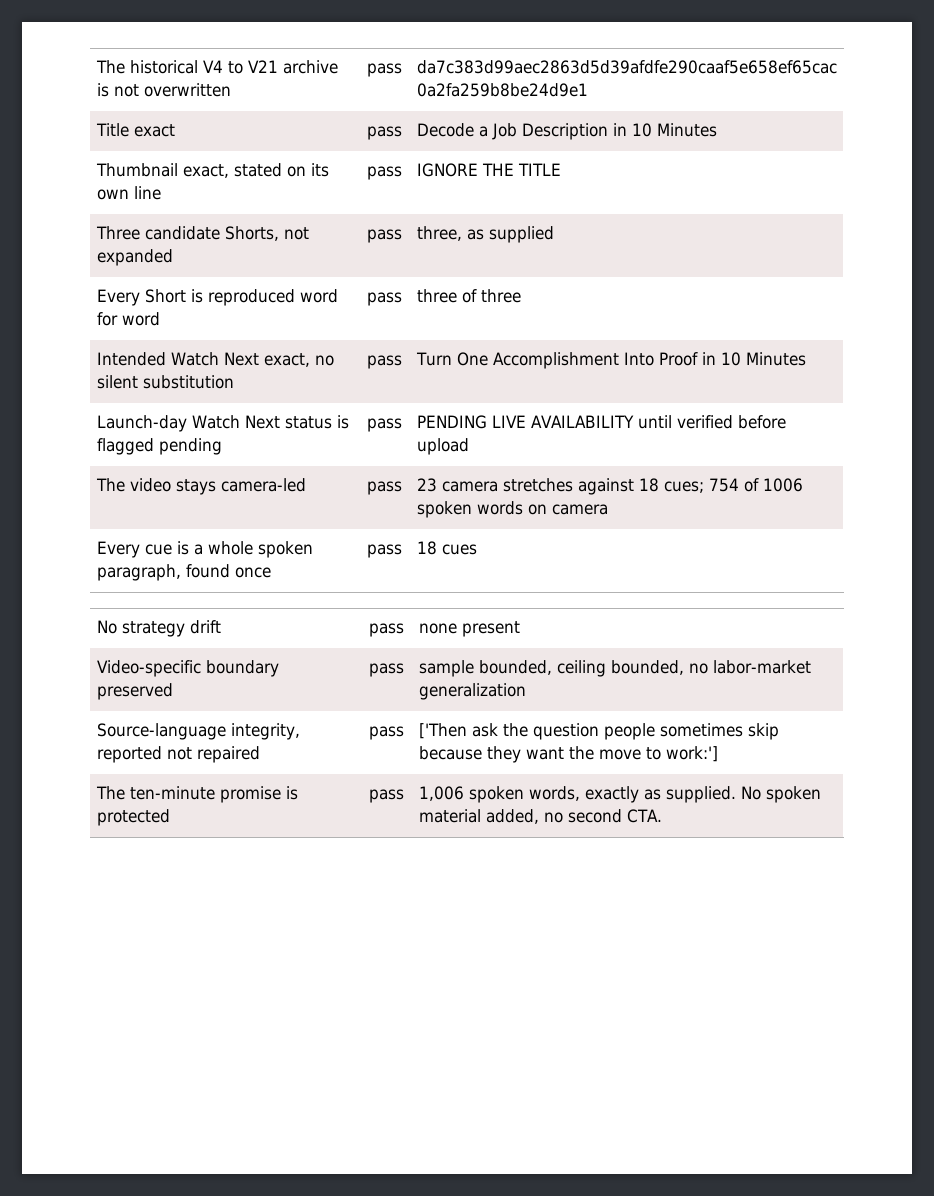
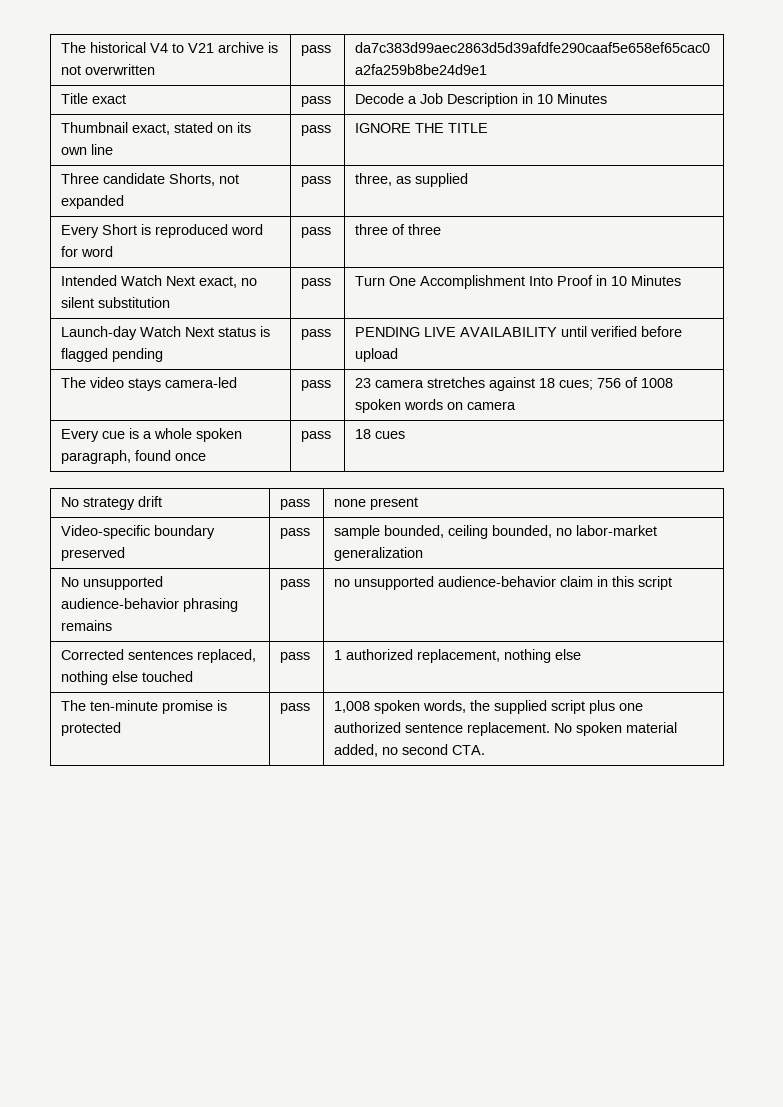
[708,478,803,492] 754 of 1006 -> [597,377,674,388] 756 of 1008
[96,723,300,740] [96,746,260,763] [368,726,404,740] [418,723,779,740] [418,746,718,763] Source-language integrity, reported not repaired | pass | ['Then ask the question people sometimes skip because they want the move to work:'] -> [61,576,164,590] [61,598,239,612] [61,620,113,631] [280,579,311,590] [334,576,673,590] [61,649,257,663] [61,671,194,685] [280,652,311,663] [334,649,582,663] No unsupported audience-behavior phrasing remains | pass | no unsupported audience-behavior claim in this script // Corrected sentences replaced, nothing else touched | pass | 1 authorized replacement, nothing else
[418,786,464,801] 1,006 -> [334,701,371,713] 1,008
[584,786,736,803] exactly as supplied. -> [470,700,644,714] [334,722,551,736] the supplied script plus one authorized sentence replacement.

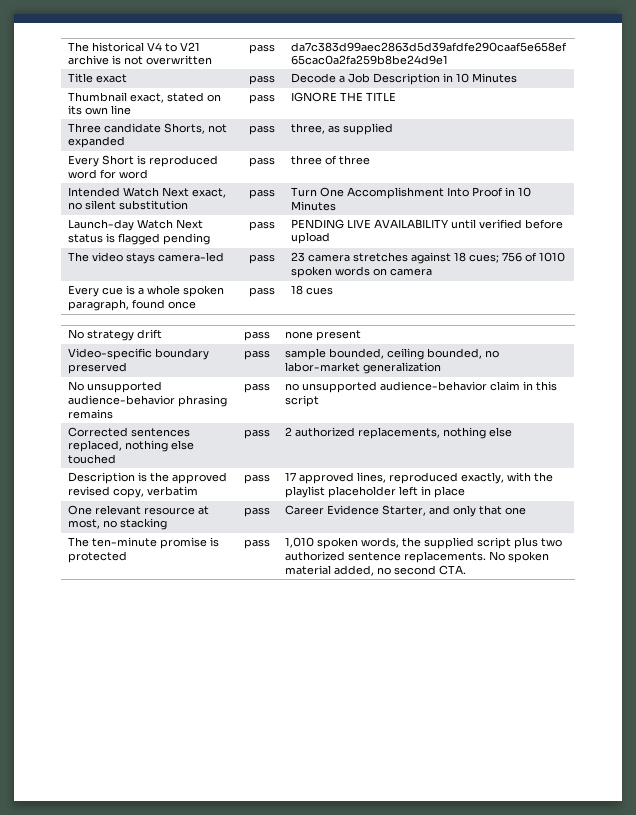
[641,378,674,388] 1008 -> [539,252,566,262] 1010
[334,649,582,663] 1 authorized replacement, nothing else -> [285,427,513,439] [68,472,228,484] [68,486,199,498] [244,474,271,484] [285,472,554,484] [285,486,466,498] [68,505,210,515] [68,518,168,530] [244,507,271,517] [285,505,527,517] 2 authorized replacements, nothing else // Description is the approved revised copy, verbatim | pass | 17 approved lines, reproduced exactly, with the playlist placeholder left in place // One relevant resource at most, no stacking | pass | Career Evidence Starter, and only that one
[334,701,371,713] 1,008 -> [285,537,315,548] 1,010
[619,703,644,711] one -> [541,538,563,547] two
[467,722,551,736] replacement. -> [404,551,487,563] replacements.

